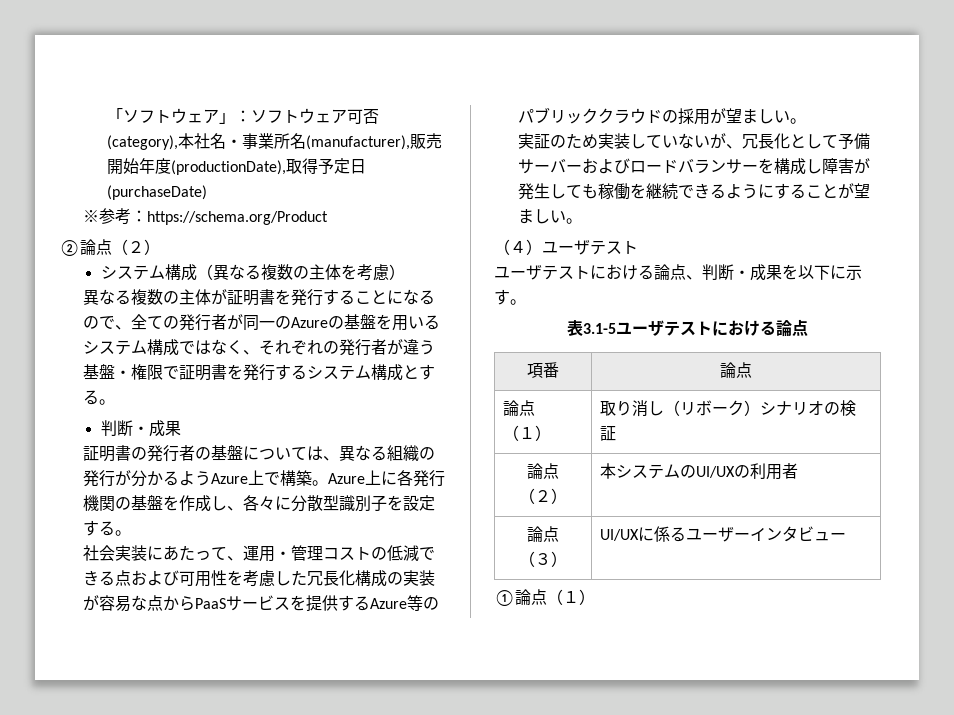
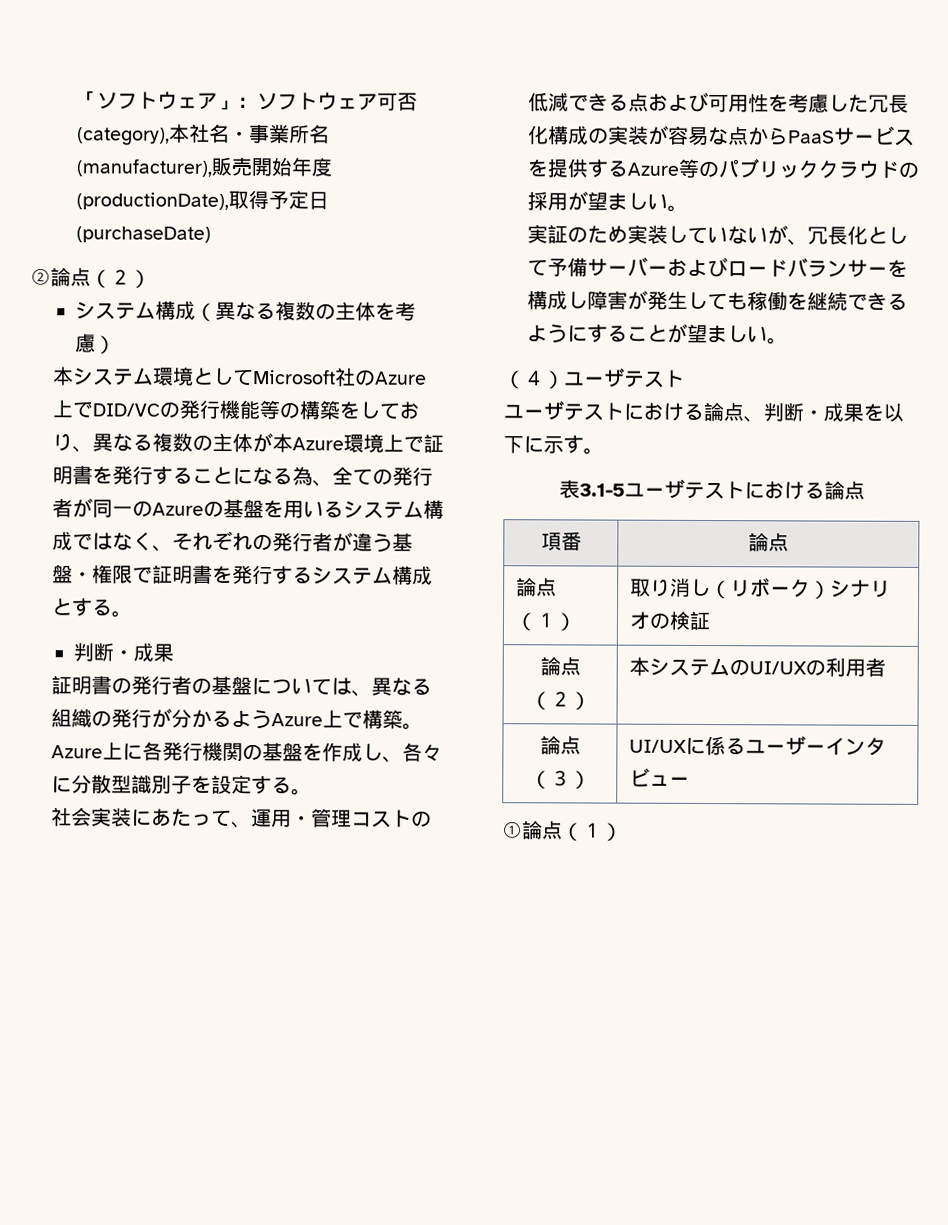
[83,208,329,225] // ※参考：https://schema.org/Product -> (212, 234) none
(405, 272) none -> [52,366,428,387] [52,399,421,420] [52,433,94,453] 本システム環境としてMicrosoft社のAzure上でDID/VCの発行機能等の構築をしており、
(228, 297) none -> [272,433,425,453] 本Azure環境上で
[83,316,116,329] ので -> [292,466,314,486] 為

